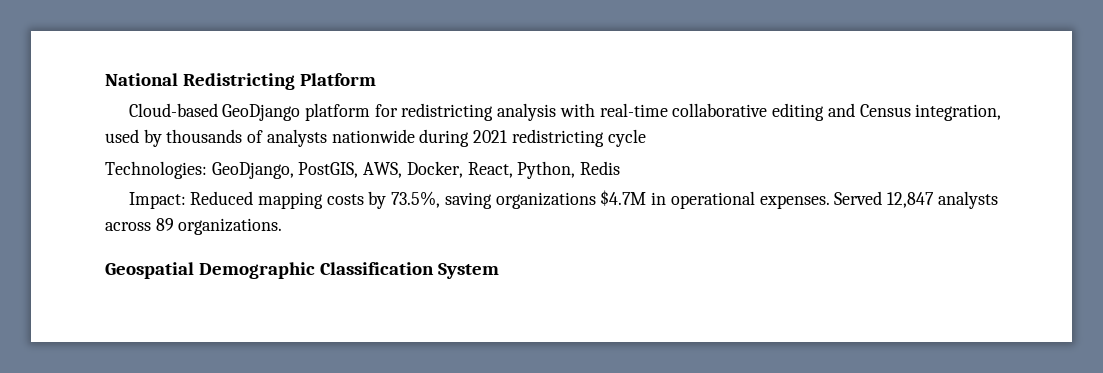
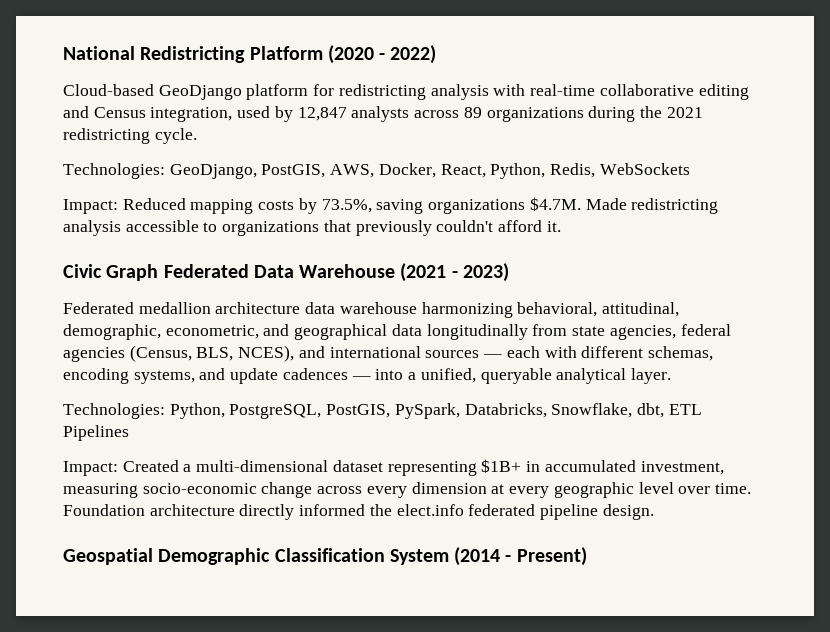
(377, 79) none -> [327,45,437,64] (2020 - 2022)
[166,129,470,147] thousands of analysts nationwide during -> [297,106,662,122] 12,847 analysts across 89 organizations during the
[607,129,646,147] cycle -> [154,128,197,144] cycle.
[580,161,621,175] Redis -> [550,163,690,178] Redis, WebSockets
[600,190,998,209] [105,218,283,235] $4.7M in operational expenses. Served 12,847 analysts across 89 organizations. -> [529,197,719,214] [63,220,561,236] [63,263,509,282] [63,302,680,318] [63,324,731,340] [63,345,713,362] [63,368,671,384] [63,403,702,419] [63,425,129,441] [63,459,724,476] [63,482,751,498] [63,504,654,520] $4.7M. Made redistricting analysis accessible to organizations that previously couldn't afford it. // Civic Graph Federated Data Warehouse (2021 - 2023) // Federated medallion architecture data warehouse harmonizing behavioral, attitudinal, demographic, econometric, and geographical data longitudinally from state agencies, federal agencies (Census, BLS, NCES), and international sources — each with different schemas, encoding systems, and update cadences — into a unified, queryable analytical layer. // Technologies: Python, PostgreSQL, PostGIS, PySpark, Databricks, Snowflake, dbt, ETL Pipelines // Impact: Created a multi-dimensional dataset representing $1B+ in accumulated investment, measuring socio-economic change across every dimension at every geographic level over time. Foundation architecture directly informed the elect.info federated pipeline design.
(500, 271) none -> [454,547,587,566] (2014 - Present)

